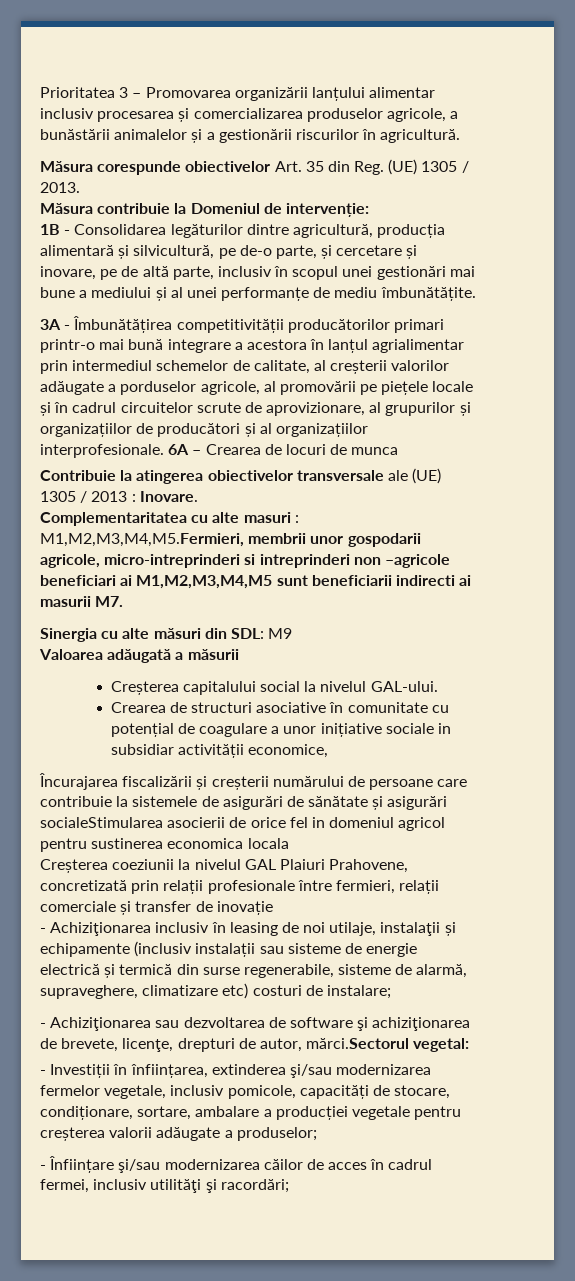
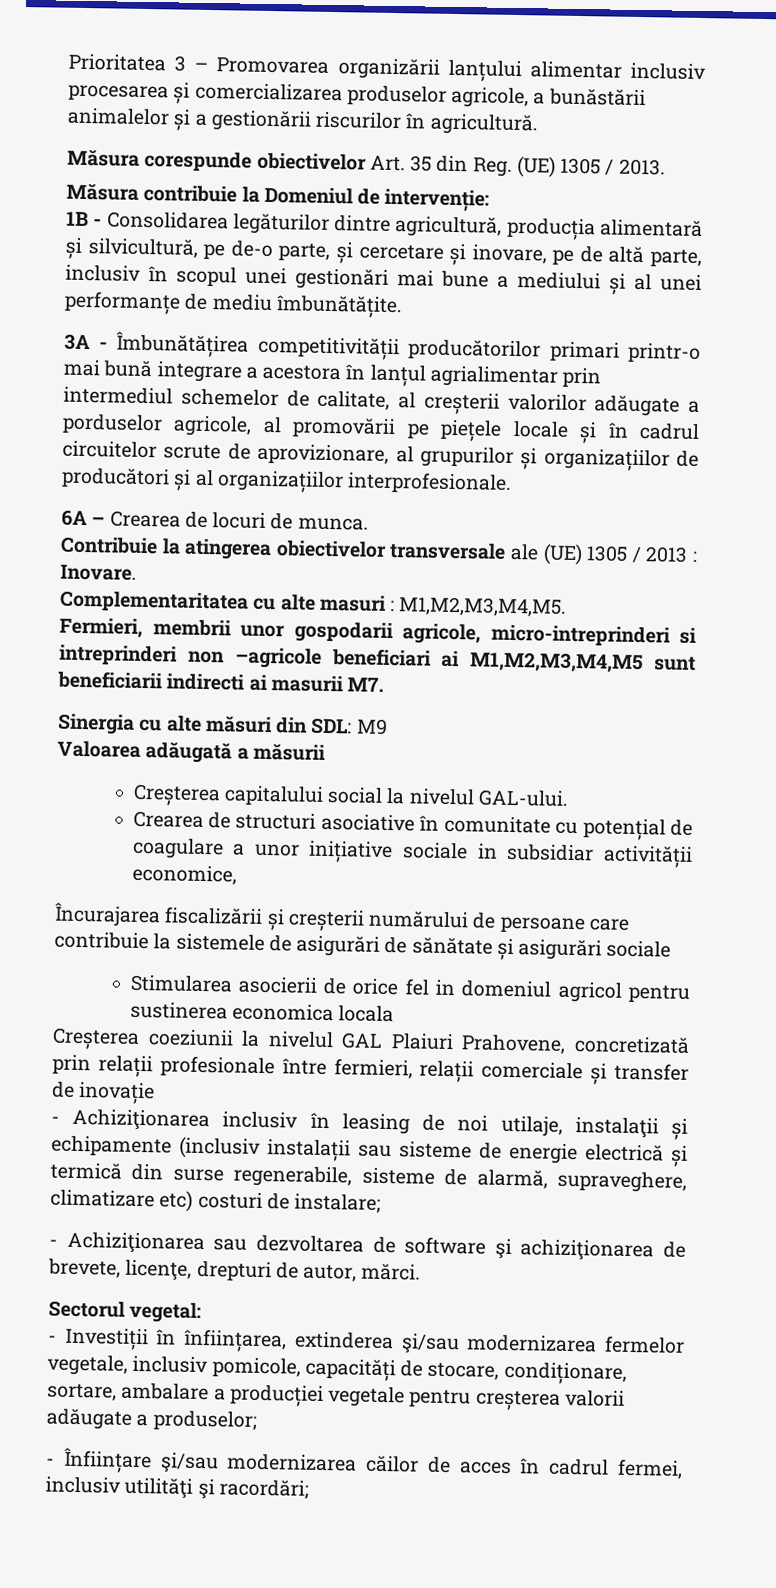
(164, 451) none -> (513, 482) //
[351,447,399,455] munca -> [297,517,369,531] munca.
[40,533,244,547] M1,M2,M3,M4,M5.Fermieri, -> [398,596,568,617] [59,617,143,638] M1,M2,M3,M4,M5. // Fermieri,
[40,817,163,828] socialeStimularea -> [606,940,672,958] [129,974,233,993] sociale // Stimularea
[306,1038,410,1049] mărci.Sectorul -> [361,1263,422,1281] [48,1300,125,1318] mărci. // Sectorul

